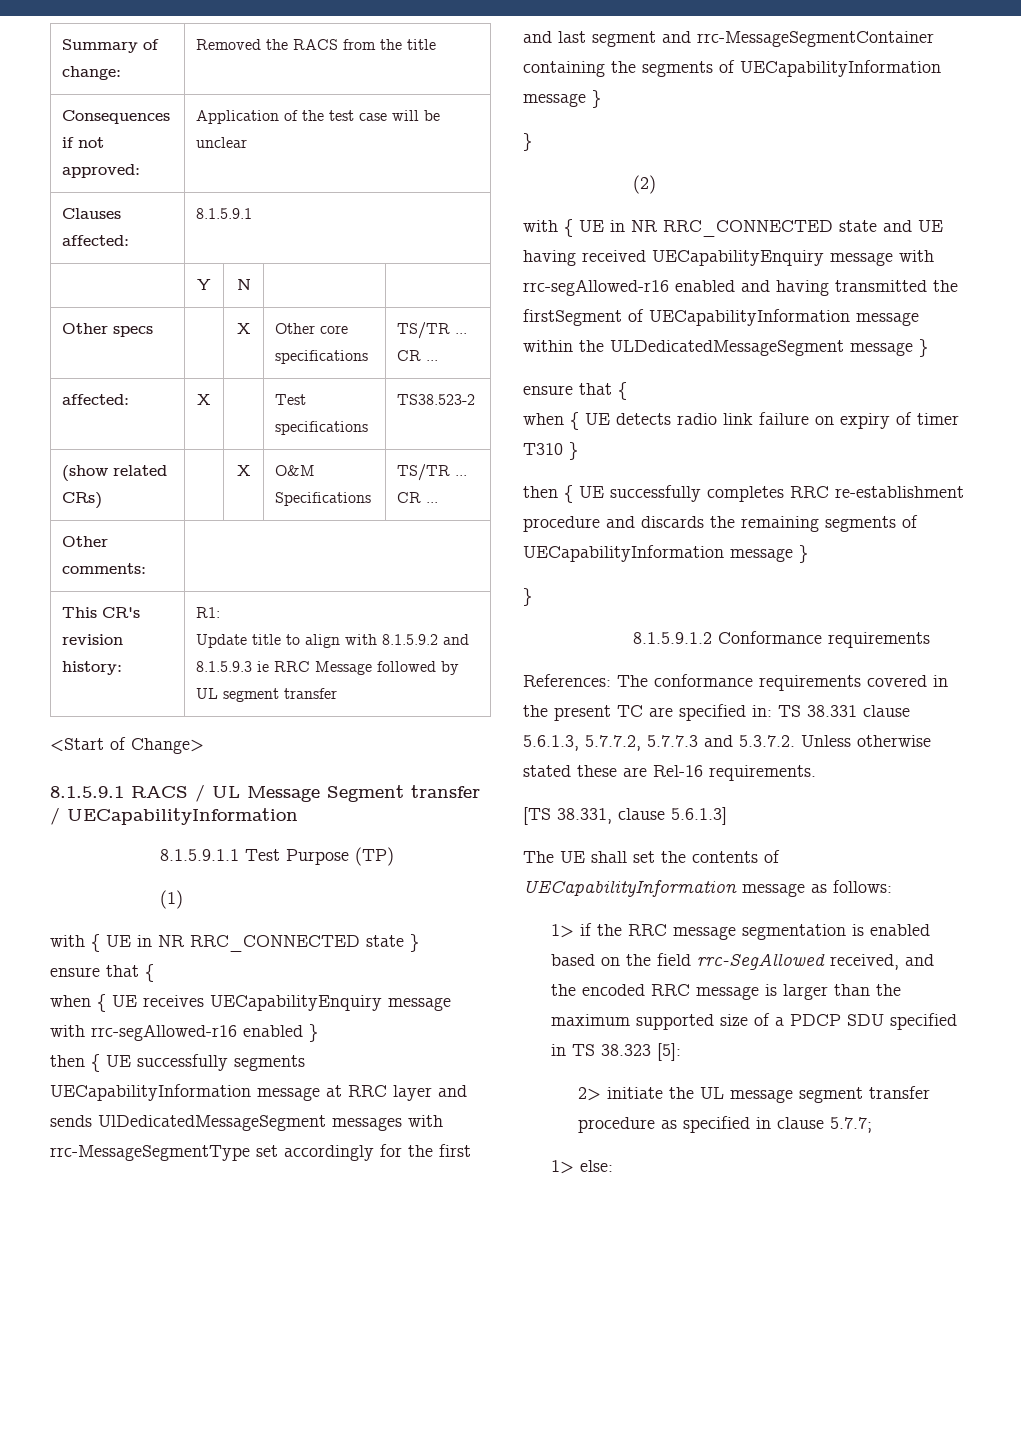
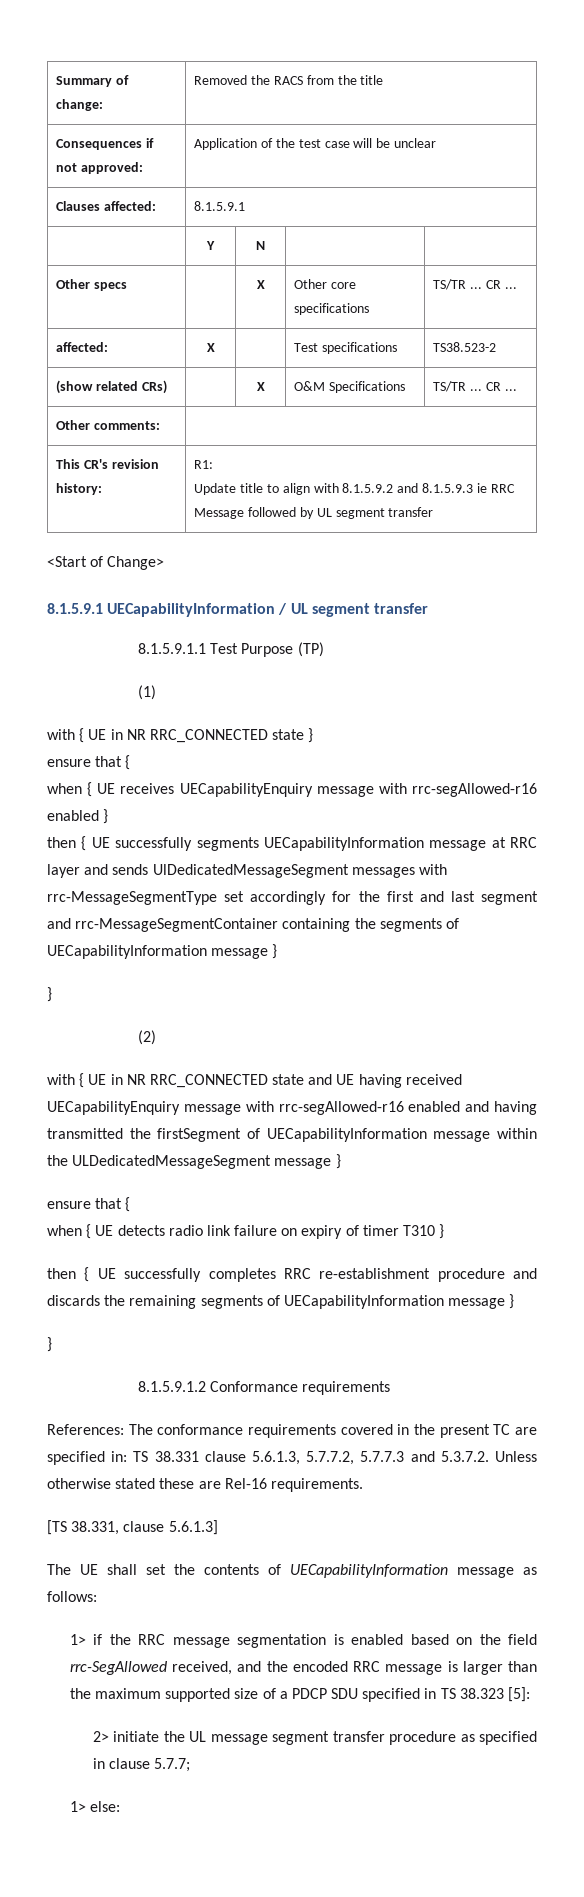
[131,786,188,798] RACS -> [107,603,276,617] UECapabilityInformation
[247,785,480,802] [50,807,298,825] Message Segment transfer / UECapabilityInformation -> [311,603,428,617] segment transfer

